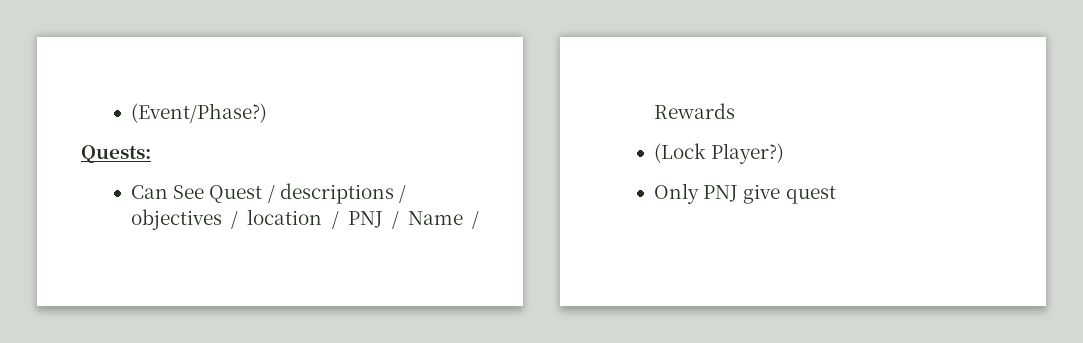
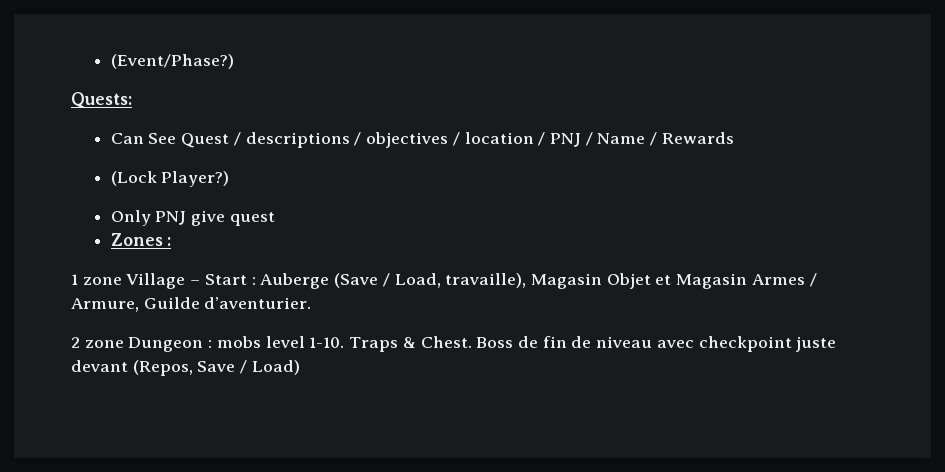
(836, 195) none -> [110,233,172,246] [71,273,817,289] [71,297,312,312] [71,336,837,352] [71,360,300,376] // Zones : // 1 zone Village – Start : Auberge (Save / Load, travaille), Magasin Objet et Magasin Armes / Armure, Guilde d’aventurier. // 2 zone Dungeon : mobs level 1-10. Traps & Chest. Boss de fin de niveau avec checkpoint juste devant (Repos, Save / Load)

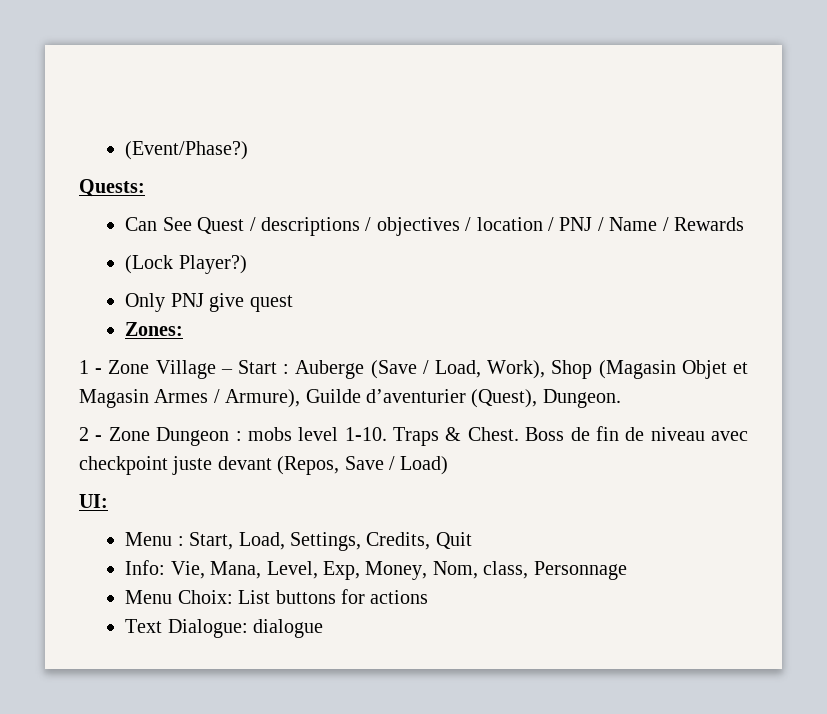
[110,233,172,246] Zones : -> [125,322,184,336] Zones:
[82,277,122,285] zone -> [95,360,150,374] - Zone
[445,273,602,289] travaille), Magasin -> [487,360,676,379] Work), Shop (Magasin
[71,297,312,312] Armure, Guilde d’aventurier. -> [225,389,621,408] Armure), Guilde d’aventurier (Quest), Dungeon.
[84,340,124,348] zone -> [95,427,150,441] - Zone
(300, 367) none -> [79,494,108,508] [125,532,472,551] [125,560,627,580] [125,589,429,604] [125,619,324,638] // UI: // Menu : Start, Load, Settings, Credits, Quit // Info: Vie, Mana, Level, Exp, Money, Nom, class, Personnage // Menu Choix: List buttons for actions // Text Dialogue: dialogue

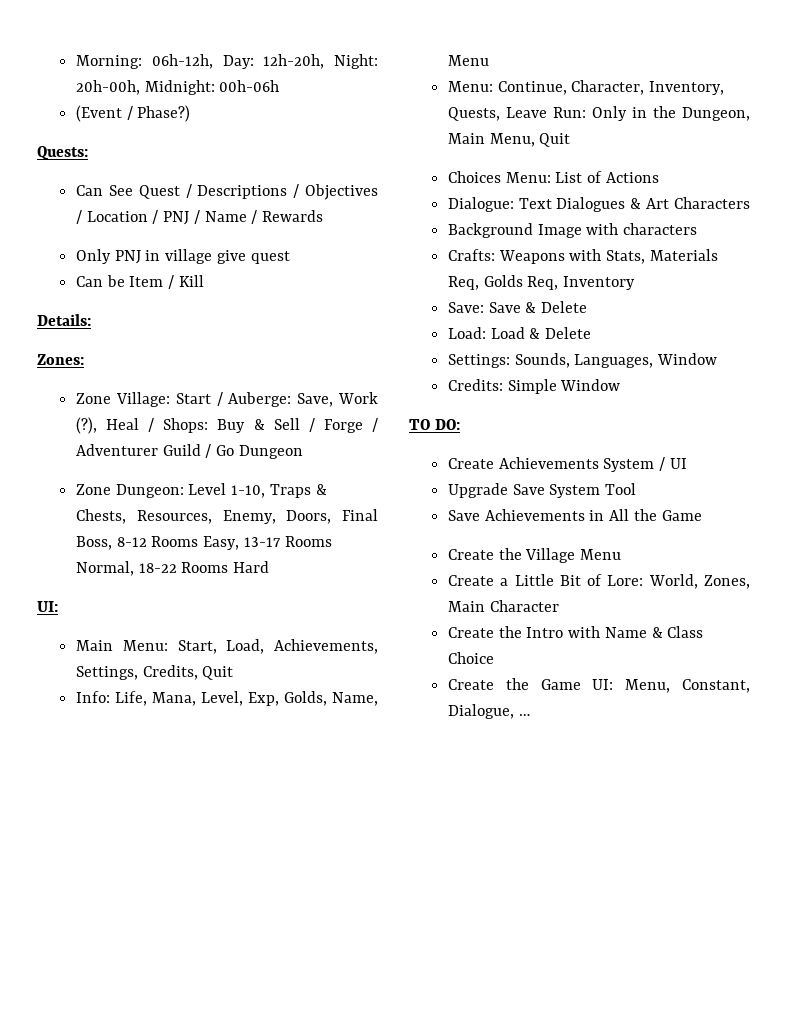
[125,141,249,160] (Event/Phase?) -> [75,54,379,69] [75,80,280,95] [75,105,191,122] Morning: 06h-12h, Day: 12h-20h, Night: 20h-00h, Midnight: 00h-06h // (Event / Phase?)
[260,217,543,236] descriptions / objectives / location -> [197,184,379,200] [75,210,148,224] Descriptions / Objectives / Location
[125,255,247,274] // (Lock Player?) -> (324, 216) none
(204, 300) none -> [145,249,213,264] in village
[125,322,184,336] [79,360,748,379] [79,389,621,408] [79,426,748,446] [79,456,449,475] Zones: // 1 - Zone Village – Start : Auberge (Save / Load, Work), Shop (Magasin Objet et Magasin Armes / Armure), Guilde d’aventurier (Quest), Dungeon. // 2 - Zone Dungeon : mobs level 1-10. Traps & Chest. Boss de fin de niveau avec checkpoint juste devant (Repos, Save / Load) -> [75,275,204,289] [37,314,91,326] [37,354,84,365] [75,392,379,407] [75,417,378,434] [75,444,303,459] [75,483,327,498] [75,509,379,524] [75,536,332,550] [75,561,270,576] Can be Item / Kill // Details: // Zones: // Zone Village: Start / Auberge: Save, Work (?), Heal / Shops: Buy & Sell / Forge / Adventurer Guild / Go Dungeon // Zone Dungeon: Level 1-10, Traps & Chests, Resources, Enemy, Doors, Final Boss, 8-12 Rooms Easy, 13-17 Rooms Normal, 18-22 Rooms Hard
[125,532,184,546] Menu : -> [75,640,168,651] Main Menu:
(285, 541) none -> [274,639,379,654] Achievements,
[170,561,205,579] Vie, -> [114,691,147,706] Life,
[365,561,627,580] [125,589,429,604] [125,619,324,638] Money, Nom, class, Personnage // Menu Choix: List buttons for actions // Text Dialogue: dialogue -> [283,691,378,706] [447,55,489,66] [447,80,725,95] [447,106,750,121] [447,133,571,147] [447,171,659,183] [447,197,750,212] [447,223,698,238] [447,249,718,264] [447,275,636,290] [447,301,588,313] [447,327,592,339] [447,353,718,368] [447,379,621,394] [409,419,460,430] [447,457,687,472] [447,483,637,498] [447,509,702,521] [447,548,622,563] [447,574,750,589] [447,600,559,612] [447,626,704,638] [447,652,494,664] [447,678,750,693] [447,704,530,719] Golds, Name, Menu // Menu: Continue, Character, Inventory, Quests, Leave Run: Only in the Dungeon, Main Menu, Quit // Choices Menu: List of Actions // Dialogue: Text Dialogues & Art Characters // Background Image with characters // Crafts: Weapons with Stats, Materials Req, Golds Req, Inventory // Save: Save & Delete // Load: Load & Delete // Settings: Sounds, Languages, Window // Credits: Simple Window // TO DO: // Create Achievements System / UI // Upgrade Save System Tool // Save Achievements in All the Game // Create the Village Menu // Create a Little Bit of Lore: World, Zones, Main Character // Create the Intro with Name & Class Choice // Create the Game UI: Menu, Constant, Dialogue, …

